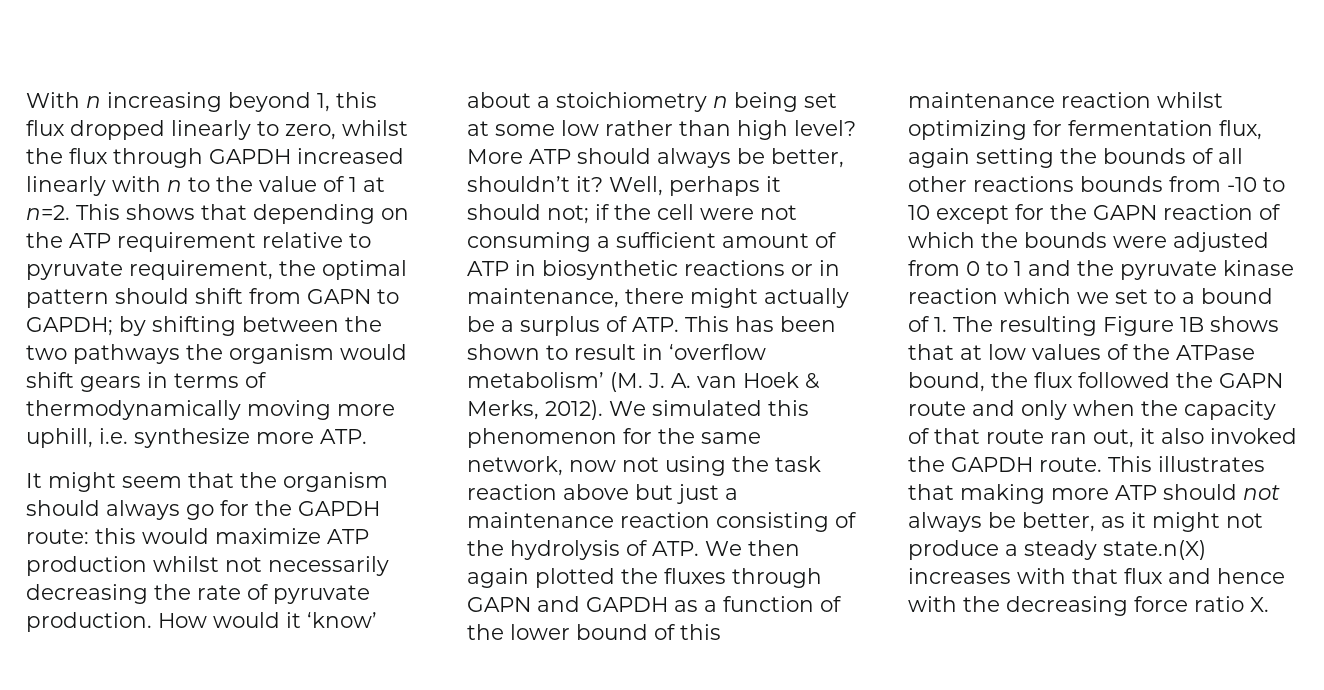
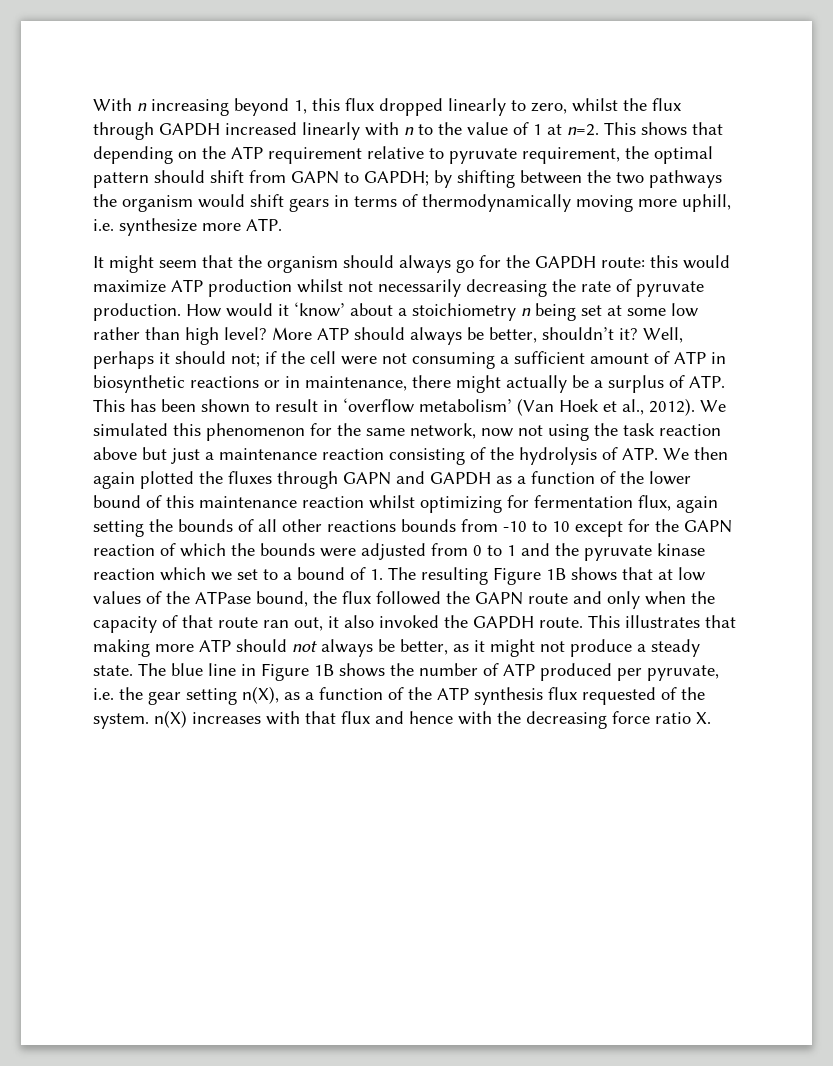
[610,372,820,392] [467,400,539,420] (M. J. A. van Hoek & Merks, -> [517,398,644,416] (Van Hoek et al.,
[1103,540,1206,560] state.n(X) -> [93,663,719,681] [93,686,705,705] [93,710,187,729] state. The blue line in Figure 1B shows the number of ATP produced per pyruvate, i.e. the gear setting n(X), as a function of the ATP synthesis flux requested of the system. n(X)

